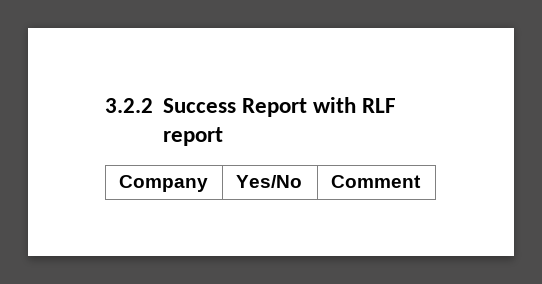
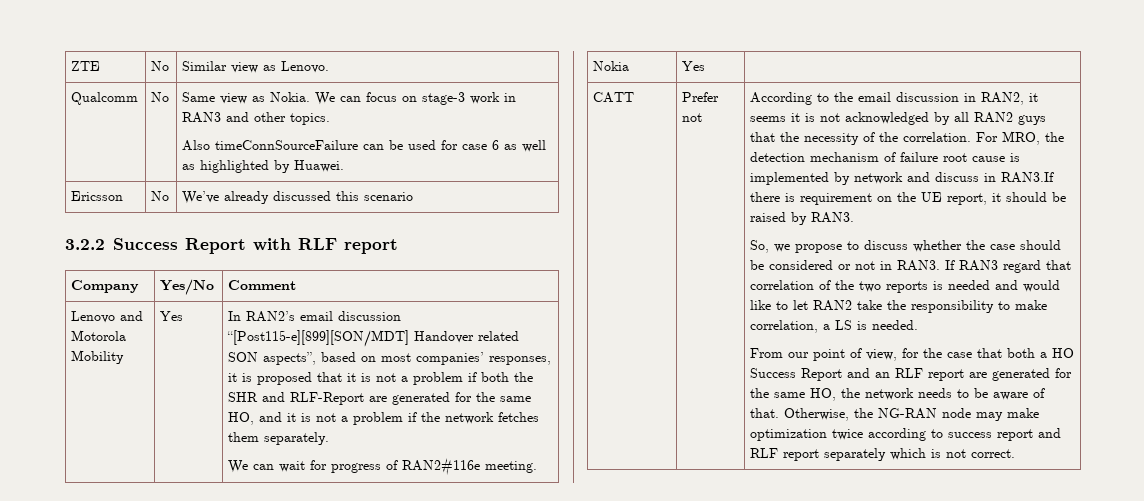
(105, 105) none -> [71,61,101,71] [151,61,170,71] [182,61,330,73] [71,92,139,105] [151,92,170,102] [182,92,517,105] [182,112,331,125] [182,140,547,152] [182,160,345,173] [71,191,124,201] [151,191,170,201] [182,191,414,204] ZTE | No | Similar view as Lenovo. // Qualcomm | No | Same view as Nokia. We can focus on stage-3 work in RAN3 and other topics. // Also timeConnSourceFailure can be used for case 6 as well as highlighted by Huawei. // Ericsson | No | We’ve already discussed this scenario //
(421, 181) none -> [71,311,144,323] [71,330,127,341] [71,350,125,364] [160,311,184,321] [228,311,402,322] [227,330,520,347] [228,352,552,365] [228,372,534,385] [228,392,532,405] [228,412,540,425] [228,432,330,445] [228,458,538,476] [593,61,630,71] [682,61,706,71] [593,92,635,103] [682,92,720,102] [682,113,703,122] [750,92,1039,105] [750,112,1047,125] [750,131,1065,145] [750,152,1021,162] [750,172,1055,185] [750,192,1067,205] [750,212,855,225] [750,240,1062,253] [750,260,1072,273] [750,280,1061,293] [750,300,1048,313] [750,320,919,333] [750,348,1075,361] [750,368,1073,381] [750,388,1046,401] [750,408,1040,421] [750,428,1062,441] [750,448,1016,461] // Lenovo and Motorola Mobility | Yes | In RAN2’s email discussion “[Post115-e][899][SON/MDT] Handover related SON aspects”, based on most companies’ responses, it is proposed that it is not a problem if both the SHR and RLF-Report are generated for the same HO, and it is not a problem if the network fetches them separately. // We can wait for progress of RAN2#116e meeting. // Nokia | Yes | // CATT | Prefer not | According to the email discussion in RAN2, it seems it is not acknowledged by all RAN2 guys that the necessity of the correlation. For MRO, the detection mechanism of failure root cause is implemented by network and discuss in RAN3.If there is requirement on the UE report, it should be raised by RAN3. // So, we propose to discuss whether the case should be considered or not in RAN3. If RAN3 regard that correlation of the two reports is needed and would like to let RAN2 take the responsibility to make correlation, a LS is needed. // From our point of view, for the case that both a HO Success Report and an RLF report are generated for the same HO, the network needs to be aware of that. Otherwise, the NG-RAN node may make optimization twice according to success report and RLF report separately which is not correct.

